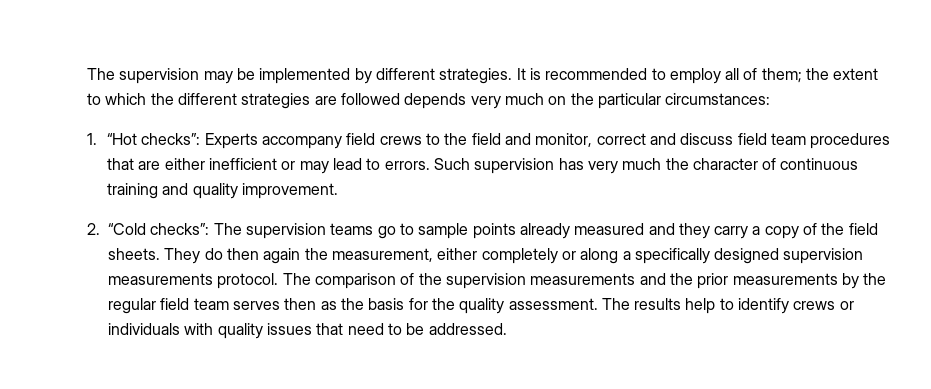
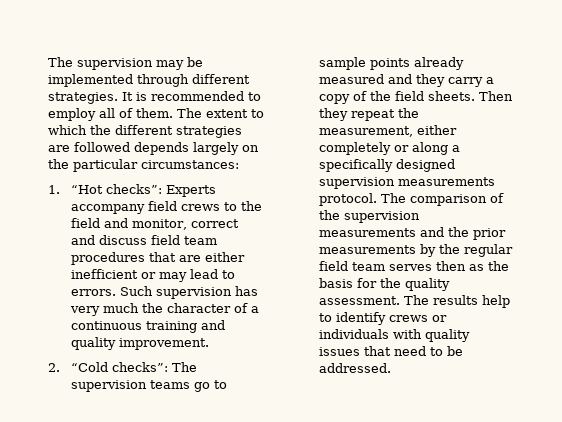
[354,68,372,84] by -> [137,74,189,87] through
[761,68,830,83] them; the -> [136,108,202,118] them. The
[470,93,544,109] very much -> [193,142,239,155] largely
(777, 164) none -> [251,306,260,313] a
[164,248,301,264] They do then again -> [479,91,514,101] [319,108,396,121] Then they repeat

